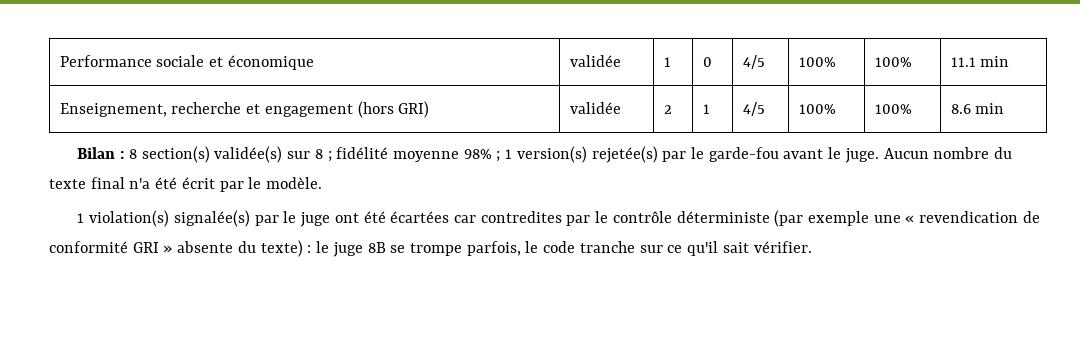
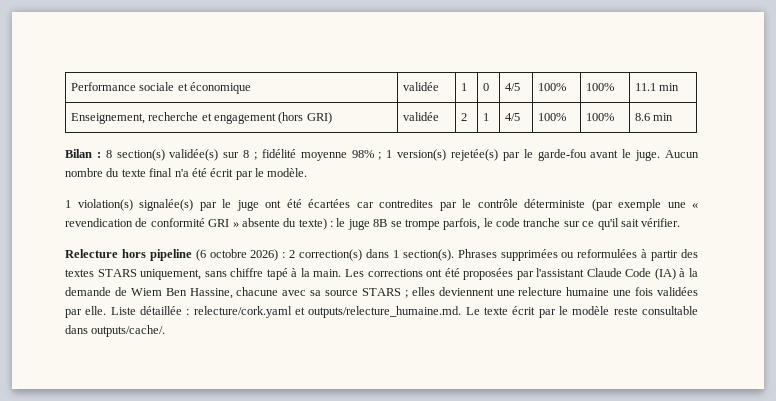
(812, 247) none -> [65,249,699,261] [65,268,698,280] [65,287,699,299] [65,306,698,318] [65,325,166,337] // Relecture hors pipeline (6 octobre 2026) : 2 correction(s) dans 1 section(s). Phrases supprimées ou reformulées à partir des textes STARS uniquement, sans chiffre tapé à la main. Les corrections ont été proposées par l'assistant Claude Code (IA) à la demande de Wiem Ben Hassine, chacune avec sa source STARS ; elles deviennent une relecture humaine une fois validées par elle. Liste détaillée : relecture/cork.yaml et outputs/relecture_humaine.md. Le texte écrit par le modèle reste consultable dans outputs/cache/.

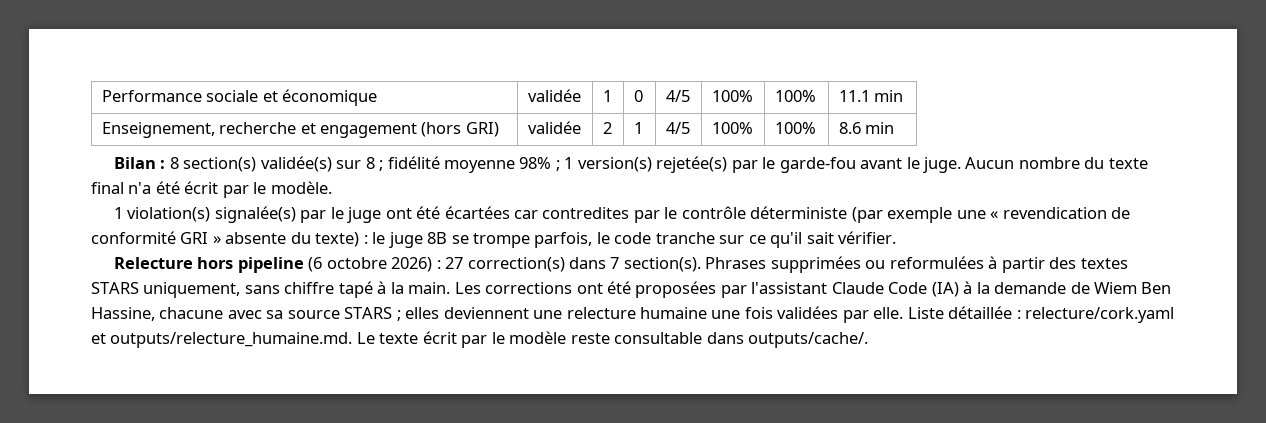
[289,250,296,258] 2 -> [445,257,464,269] 27
[392,250,399,258] 1 -> [610,257,620,269] 7

